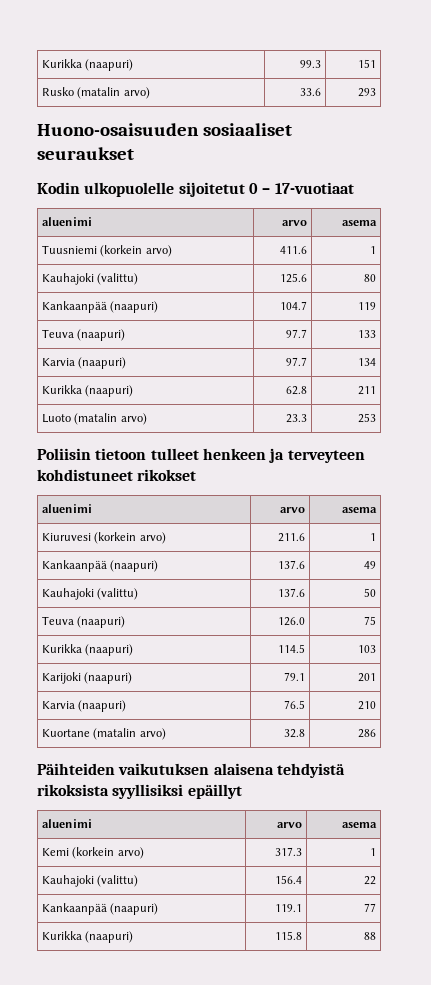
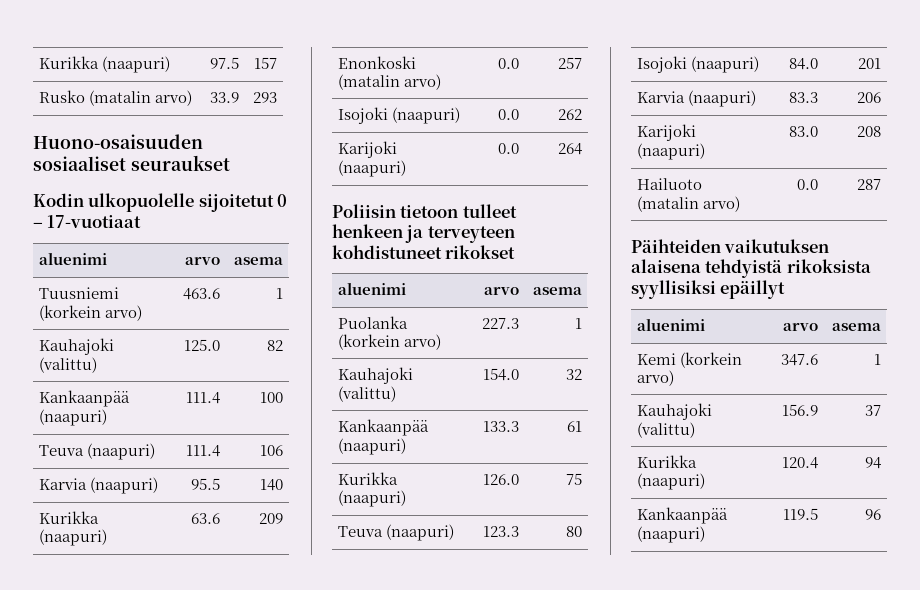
[42,59,134,71] [299,60,321,68] [357,59,376,68] Kurikka (naapuri) | 99.3 | 151 -> [39,56,171,73] [209,57,239,69] [253,57,277,69] Kurikka (naapuri) | 97.5 | 157
[299,88,321,96] 33.6 -> [209,92,239,103] 33.9
[279,246,307,254] [369,246,376,254] [42,273,139,285] [279,273,307,283] [363,274,376,282] [42,301,159,313] [279,301,307,310] [357,302,376,310] [42,329,126,341] [285,329,307,338] [357,330,376,338] [42,357,127,369] [285,357,307,366] [357,358,376,366] [42,385,134,397] [285,386,307,395] [357,386,376,395] [42,413,147,425] [285,414,307,423] [357,413,376,423] 411.6 | 1 // Kauhajoki (valittu) | 125.6 | 80 // Kankaanpää (naapuri) | 104.7 | 119 // Teuva (naapuri) | 97.7 | 133 // Karvia (naapuri) | 97.7 | 134 // Kurikka (naapuri) | 62.8 | 211 // Luoto (matalin arvo) | 23.3 | 253 -> [182,288,220,300] [275,288,283,299] [39,338,115,355] [39,357,98,373] [183,339,220,351] [266,340,283,351] [39,390,131,407] [39,409,108,426] [185,392,220,404] [259,392,283,403] [39,443,156,460] [185,445,220,457] [259,445,283,456] [39,477,159,494] [190,478,220,490] [259,479,283,491] [39,511,100,524] [39,529,108,546] [190,513,220,524] [258,513,283,524] [338,56,417,69] [338,74,442,90] [497,58,519,69] [557,57,582,69] [338,107,461,124] [497,109,519,120] [557,109,582,120] [338,141,398,158] [338,160,407,177] [497,143,519,154] [557,143,582,155] 463.6 | 1 // Kauhajoki (valittu) | 125.0 | 82 // Kankaanpää (naapuri) | 111.4 | 100 // Teuva (naapuri) | 111.4 | 106 // Karvia (naapuri) | 95.5 | 140 // Kurikka (naapuri) | 63.6 | 209 // Enonkoski (matalin arvo) | 0.0 | 257 // Isojoki (naapuri) | 0.0 | 262 // Karijoki (naapuri) | 0.0 | 264
[42,532,166,544] [277,533,305,542] [369,533,376,541] [42,560,159,572] [277,560,305,569] [363,561,376,569] [42,588,139,600] [277,588,305,597] [363,588,376,597] [42,616,75,625] Kiuruvesi (korkein arvo) | 211.6 | 1 // Kankaanpää (naapuri) | 137.6 | 49 // Kauhajoki (valittu) | 137.6 | 50 // Teuva -> [338,316,409,329] [338,334,442,350] [481,318,519,329] [574,318,582,329] [338,367,414,384] [338,386,397,402] [482,368,519,381] [565,369,582,380] [338,419,430,436] [338,438,407,455] [482,421,519,432] [566,421,582,432] [338,472,399,485] Puolanka (korkein arvo) | 227.3 | 1 // Kauhajoki (valittu) | 154.0 | 32 // Kankaanpää (naapuri) | 133.3 | 61 // Kurikka
[42,644,134,656] [277,644,305,653] [357,645,376,653] [42,672,133,684] [283,672,305,681] Kurikka (naapuri) | 114.5 | 103 // Karijoki (naapuri) | 79.1 -> [338,524,455,541] [482,526,519,537] [565,526,582,537] [637,56,760,73] [788,58,818,70] Teuva (naapuri) | 123.3 | 80 // Isojoki (naapuri) | 84.0
[283,700,305,709] [357,701,376,710] [42,728,166,740] [283,729,305,738] [357,729,376,738] 76.5 | 210 // Kuortane (matalin arvo) | 32.8 | 286 -> [788,92,818,103] [856,92,881,103] [637,124,697,141] [637,143,706,160] [788,126,818,137] [856,126,881,137] [637,178,703,190] [637,196,741,212] [796,179,818,190] [856,179,881,190] 83.3 | 206 // Karijoki (naapuri) | 83.0 | 208 // Hailuoto (matalin arvo) | 0.0 | 287
[274,847,302,856] [369,848,376,856] [42,875,139,887] [274,875,302,884] [363,876,376,885] [42,903,159,915] [274,904,302,912] [363,903,376,912] [42,931,134,943] [274,931,302,940] [363,932,376,940] 317.3 | 1 // Kauhajoki (valittu) | 156.4 | 22 // Kankaanpää (naapuri) | 119.1 | 77 // Kurikka (naapuri) | 115.8 | 88 -> [780,354,818,366] [873,354,881,365] [637,403,713,420] [637,422,696,438] [781,404,818,416] [864,405,881,416] [637,455,698,468] [637,473,706,490] [781,457,818,469] [864,457,881,469] [637,507,729,524] [637,526,706,543] [782,508,818,520] [864,509,881,520] 347.6 | 1 // Kauhajoki (valittu) | 156.9 | 37 // Kurikka (naapuri) | 120.4 | 94 // Kankaanpää (naapuri) | 119.5 | 96

